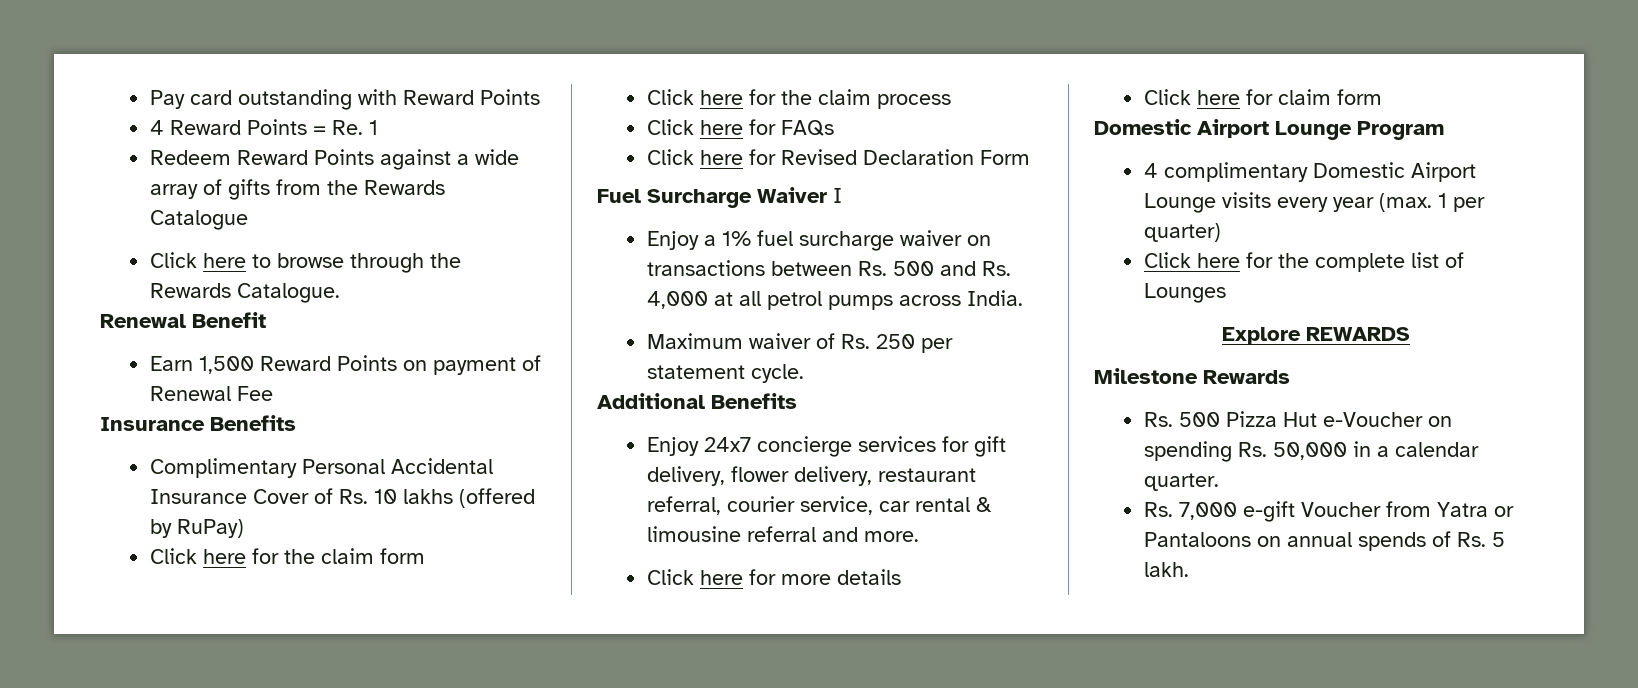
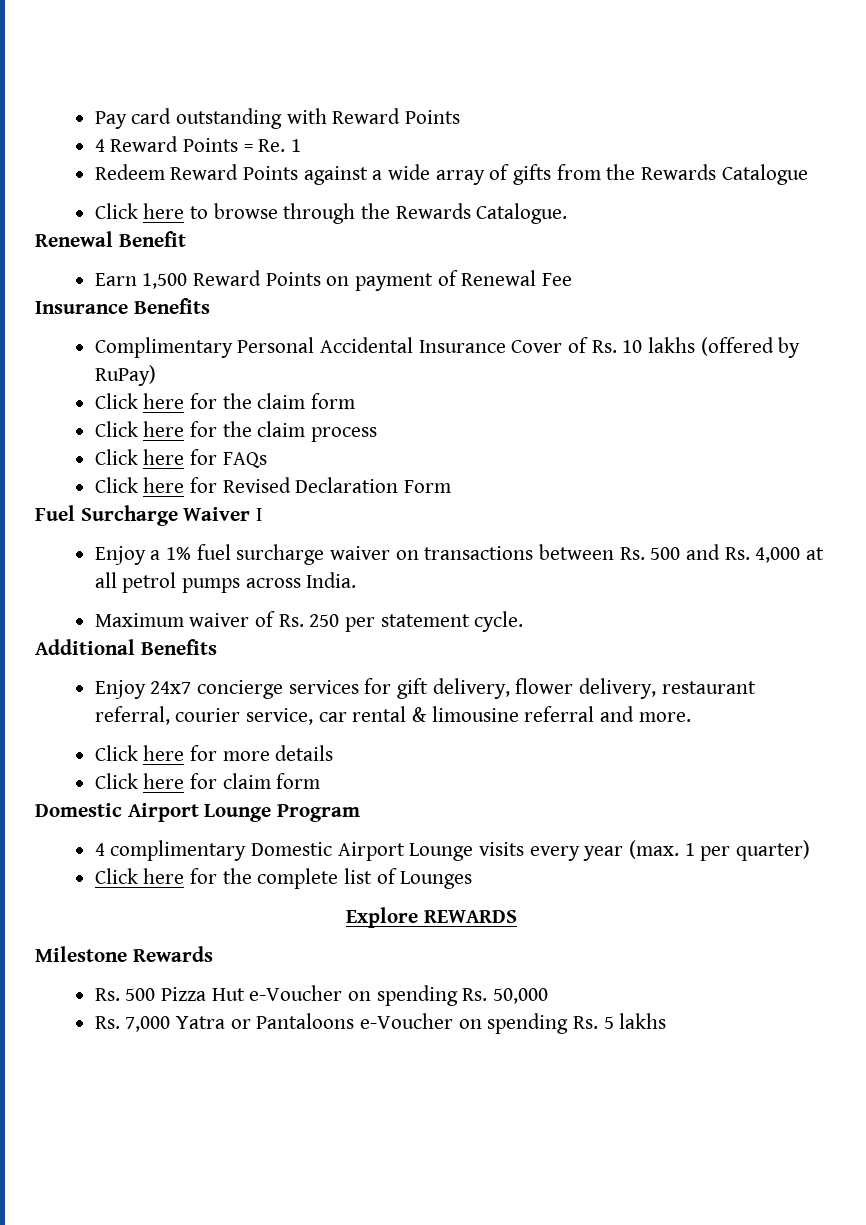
[1352,441,1479,457] [1143,473,1219,491] [1143,501,1514,522] [1143,531,1451,551] in a calendar quarter. // Rs. 7,000 e-gift Voucher from Yatra or Pantaloons on annual spends of -> [94,1013,569,1034] // Rs. 7,000 Yatra or Pantaloons e-Voucher on spending
[1143,562,1189,577] lakh. -> [619,1013,667,1029] lakhs

